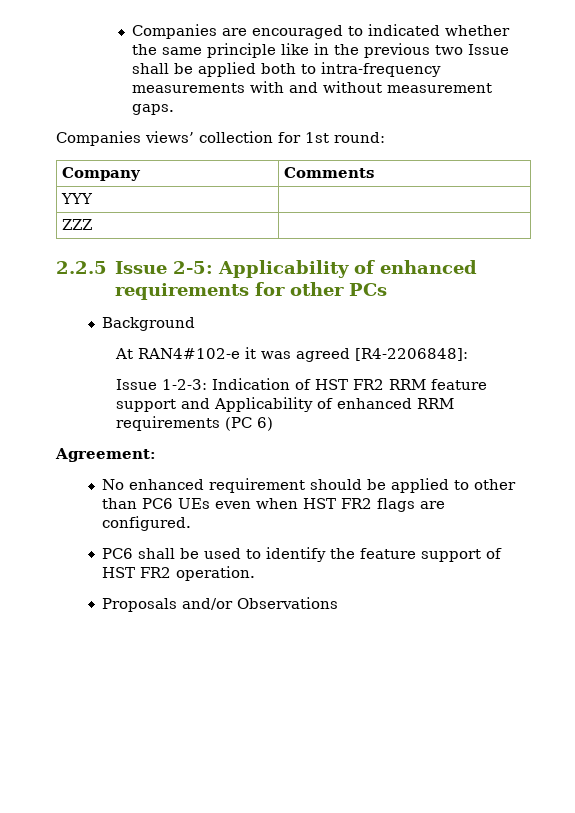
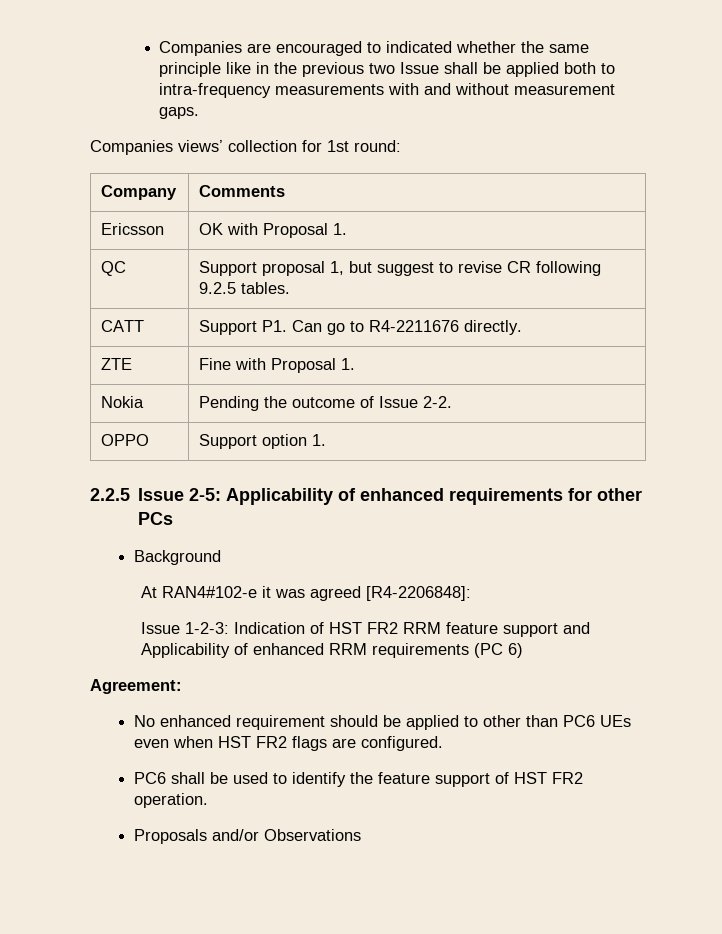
[61,193,94,204] [62,219,93,230] YYY | // ZZZ | -> [101,223,165,235] [199,223,348,238] [101,261,127,276] [199,261,602,276] [199,282,291,294] [101,320,145,332] [199,320,523,335] [101,358,133,370] [199,358,356,373] [101,396,145,408] [199,396,453,411] [101,434,150,446] [199,434,327,449] Ericsson | OK with Proposal 1. // QC | Support proposal 1, but suggest to revise CR following 9.2.5 tables. // CATT | Support P1. Can go to R4-2211676 directly. // ZTE | Fine with Proposal 1. // Nokia | Pending the outcome of Issue 2-2. // OPPO | Support option 1.

